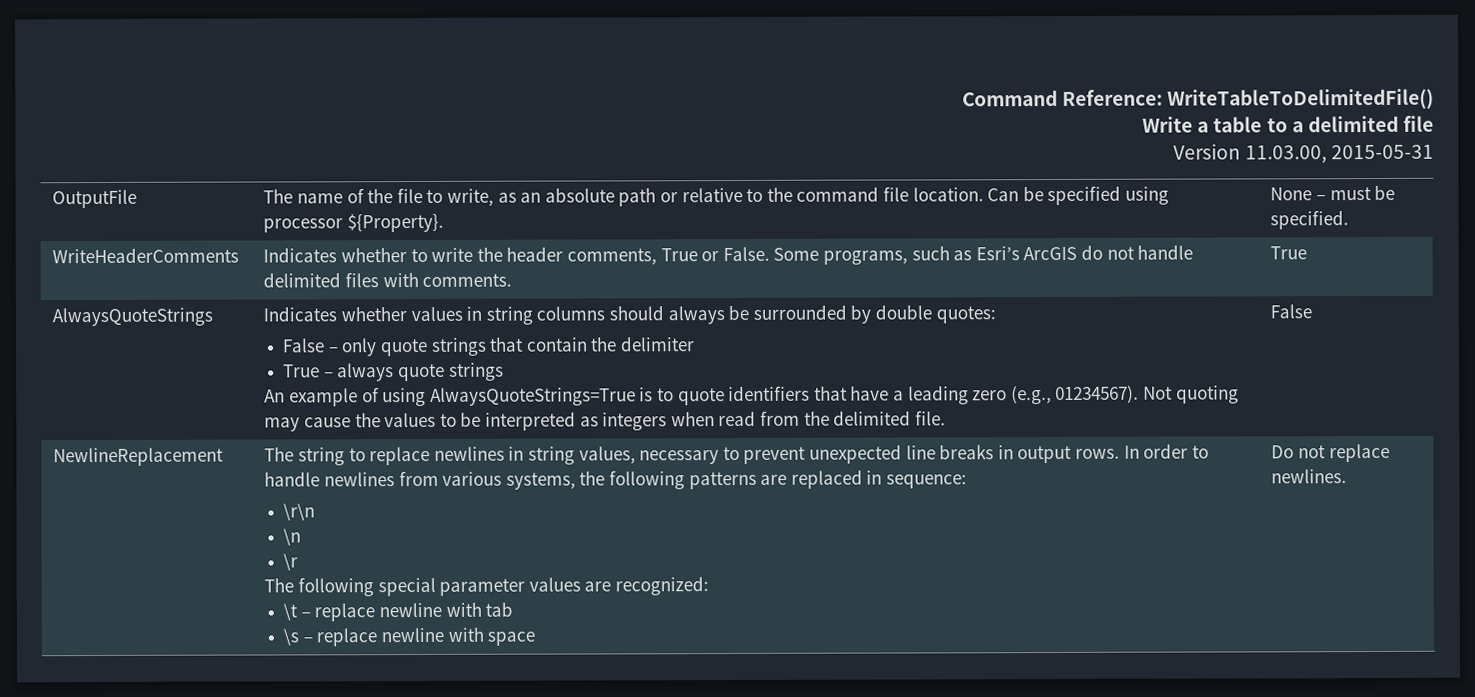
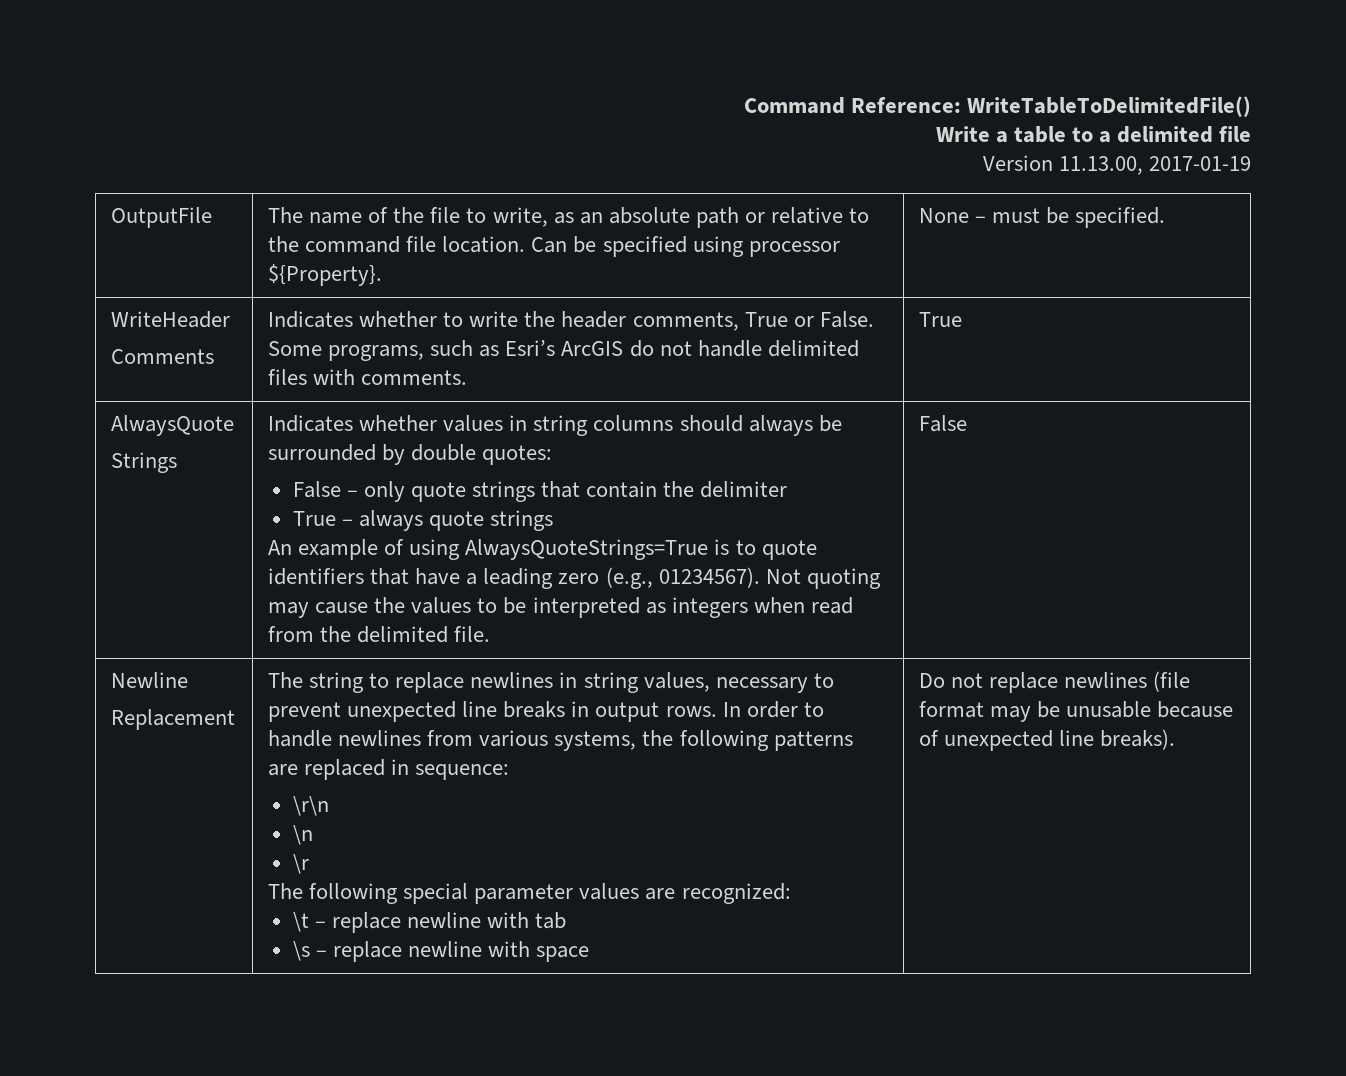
[1244,144,1435,164] 11.03.00, 2015-05-31 -> [1058,156,1252,175] 11.13.00, 2017-01-19
[52,247,240,264] WriteHeaderComments -> [111,311,231,328] [111,349,215,364] WriteHeader // Comments
[52,307,214,327] AlwaysQuoteStrings -> [111,415,235,436] [111,452,178,473] AlwaysQuote // Strings
[53,447,225,467] NewlineReplacement -> [111,672,189,688] [111,709,236,730] Newline // Replacement
[1271,469,1348,484] newlines. -> [1064,671,1191,692] [919,701,1234,722] [919,729,1176,751] newlines (file format may be unusable because of unexpected line breaks).

